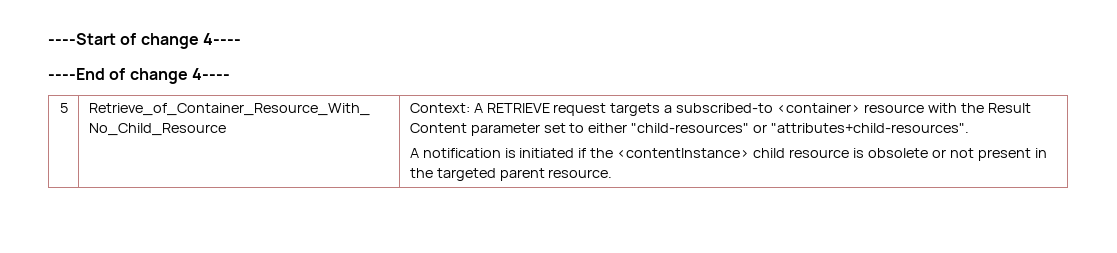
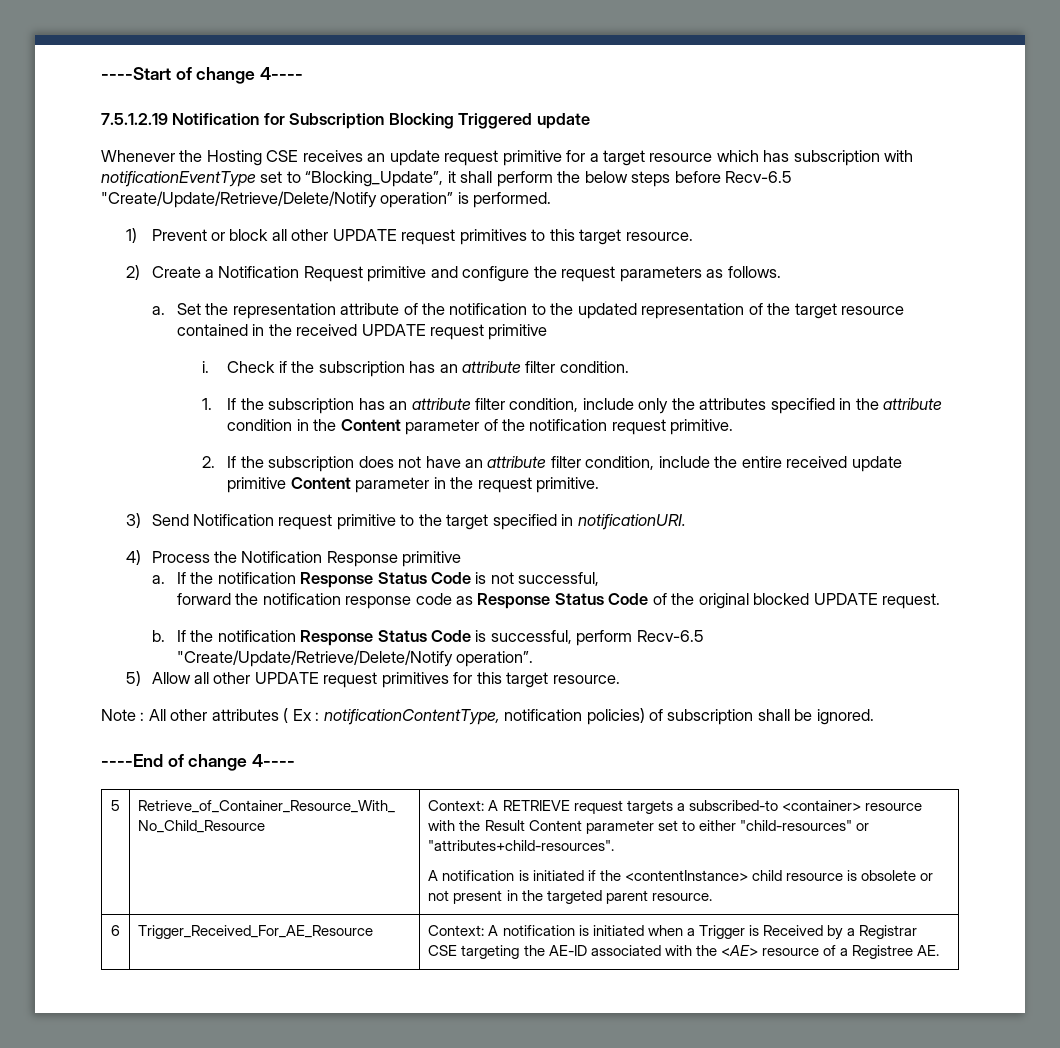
(241, 39) none -> [101,113,590,129] [101,150,914,166] [101,171,793,187] [101,191,552,208] [126,228,693,245] [126,265,781,282] [151,303,905,319] [176,324,548,340] [201,361,629,377] [201,398,943,414] [227,419,734,435] [201,456,902,472] [227,477,599,493] [126,513,686,530] [126,550,462,567] [151,572,600,588] [176,593,941,609] [151,630,704,646] [176,650,534,667] [126,671,620,688] [101,708,874,725] // 7.5.1.2.19 Notification for Subscription Blocking Triggered update // Whenever the Hosting CSE receives an update request primitive for a target resource which has subscription with notificationEventType set to “Blocking_Update”, it shall perform the below steps before Recv-6.5 "Create/Update/Retrieve/Delete/Notify operation” is performed. // 1) Prevent or block all other UPDATE request primitives to this target resource. // 2) Create a Notification Request primitive and configure the request parameters as follows. // a. Set the representation attribute of the notification to the updated representation of the target resource contained in the received UPDATE request primitive // i. Check if the subscription has an attribute filter condition. // 1. If the subscription has an attribute filter condition, include only the attributes specified in the attribute condition in the Content parameter of the notification request primitive. // 2. If the subscription does not have an attribute filter condition, include the entire received update primitive Content parameter in the request primitive. // 3) Send Notification request primitive to the target specified in notificationURI. // 4) Process the Notification Response primitive // a. If the notification Response Status Code is not successful, // forward the notification response code as Response Status Code of the original blocked UPDATE request. // b. If the notification Response Status Code is successful, perform Recv-6.5 "Create/Update/Retrieve/Delete/Notify operation”. // 5) Allow all other UPDATE request primitives for this target resource. // Note : All other attributes ( Ex : notificationContentType, notification policies) of subscription shall be ignored.
(613, 173) none -> [111,925,120,936] [138,925,374,939] [428,925,918,940] [428,945,940,959] // 6 | Trigger_Received_For_AE_Resource | Context: A notification is initiated when a Trigger is Received by a Registrar CSE targeting the AE-ID associated with the <AE> resource of a Registree AE.

